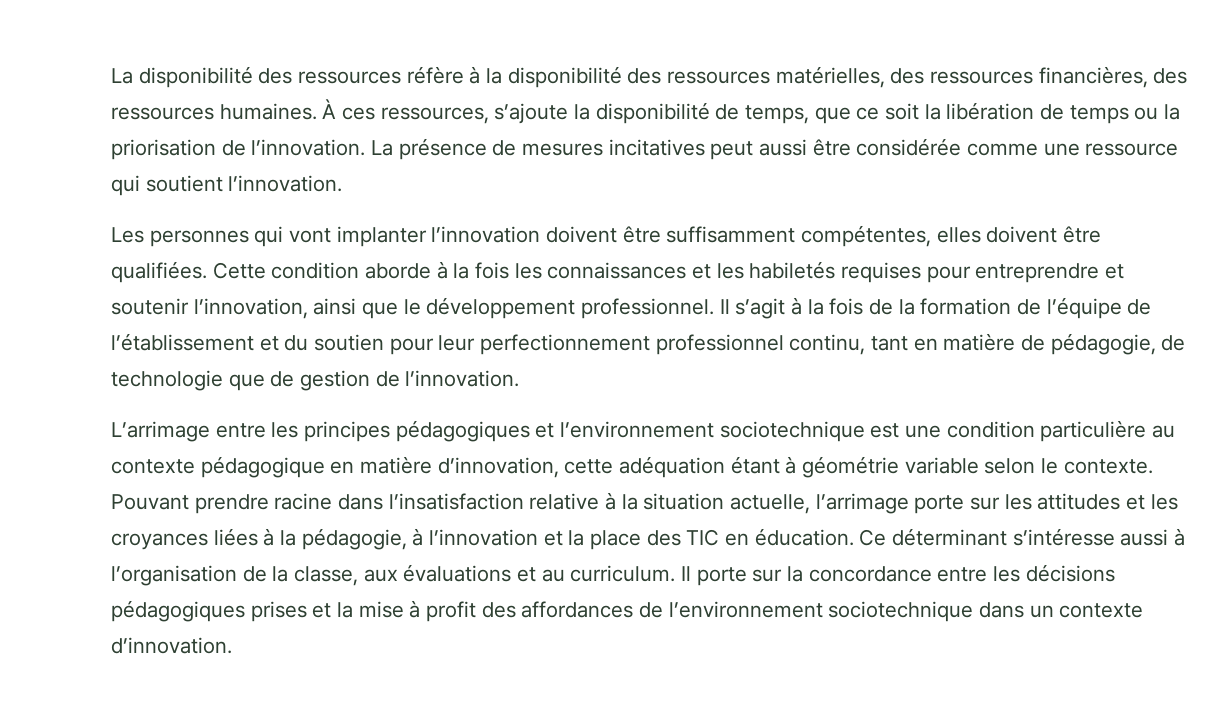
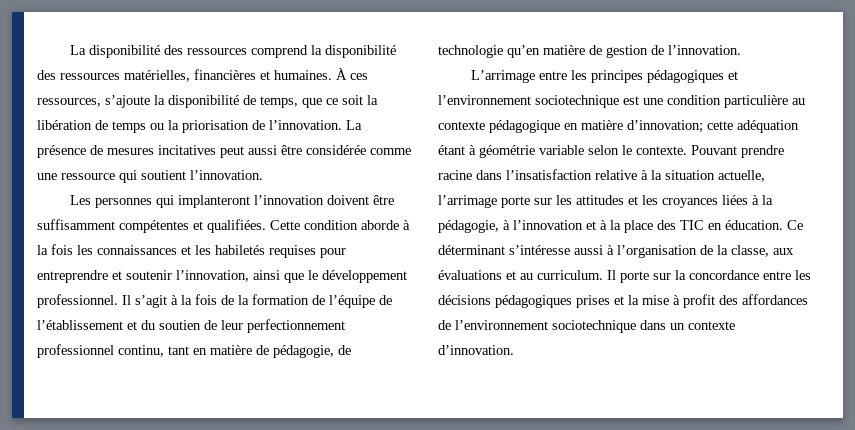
[406,66,481,84] réfère à -> [251,45,309,58] comprend
[890,66,1188,88] [111,107,214,120] des ressources financières, des ressources -> [194,69,270,80] financières et
[289,226,427,247] vont implanter -> [178,195,251,208] implanteront
[801,225,1102,247] compétentes, elles doivent être -> [119,220,203,233] compétentes et
[389,338,434,355] pour -> [204,320,217,330] de
[228,374,265,391] que -> [507,45,585,58] qu’en matière
[437,457,559,478] d’innovation, -> [627,120,703,133] d’innovation;
(563, 538) none -> [600,220,607,230] à

